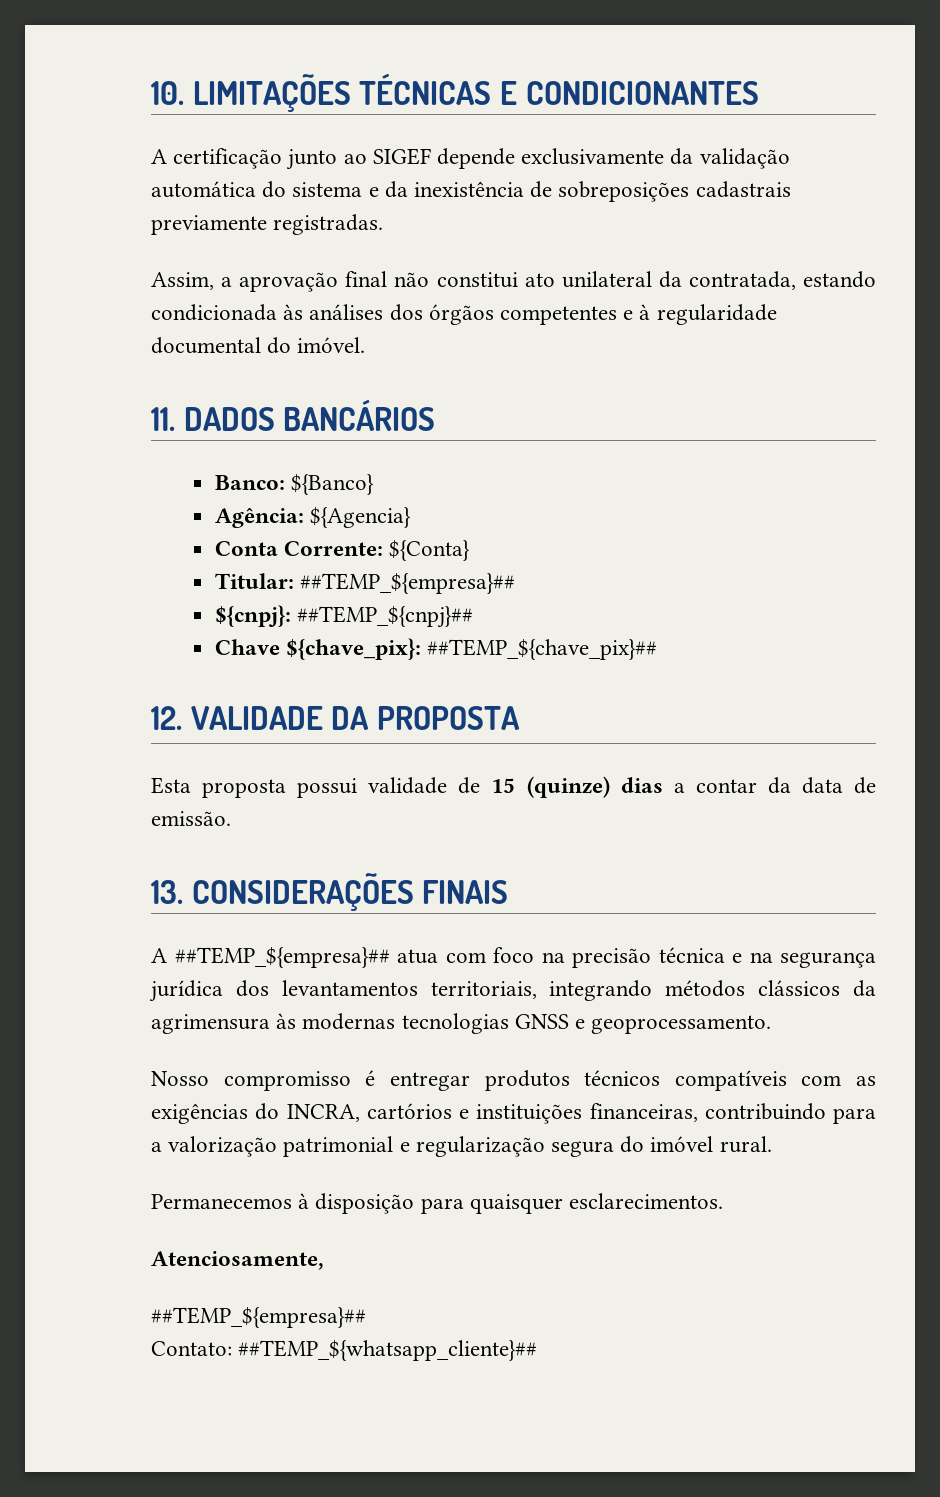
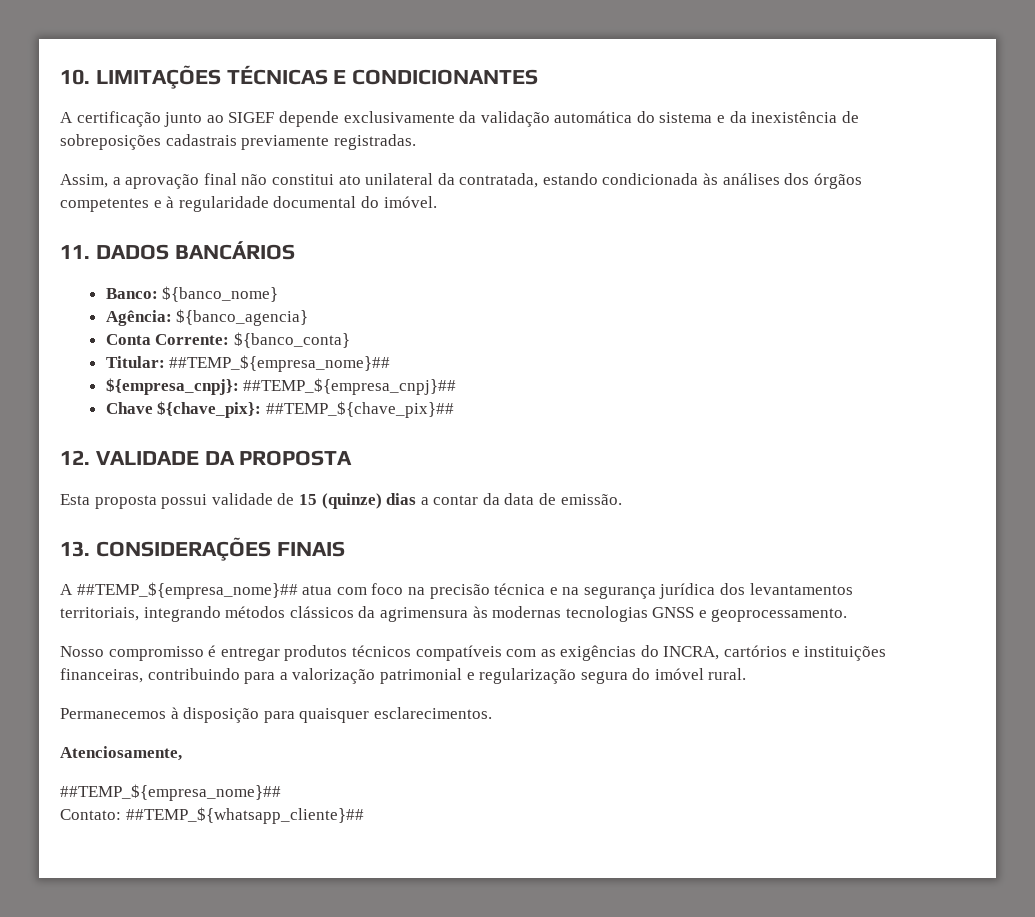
[290,474,374,495] ${Banco} -> [162,286,279,302] ${banco_nome}
[309,507,411,528] ${Agencia} -> [176,309,309,326] ${banco_agencia}
[388,540,470,561] ${Conta} -> [233,332,350,348] ${banco_conta}
[299,573,515,594] [214,605,473,628] ##TEMP_${empresa}## // ${cnpj}: ##TEMP_${cnpj}## -> [169,355,391,372] [105,378,457,395] ##TEMP_${empresa_nome}## // ${empresa_cnpj}: ##TEMP_${empresa_cnpj}##
[174,947,390,968] ##TEMP_${empresa}## -> [76,582,298,599] ##TEMP_${empresa_nome}##
[151,1307,366,1328] ##TEMP_${empresa}## -> [60,784,281,801] ##TEMP_${empresa_nome}##

